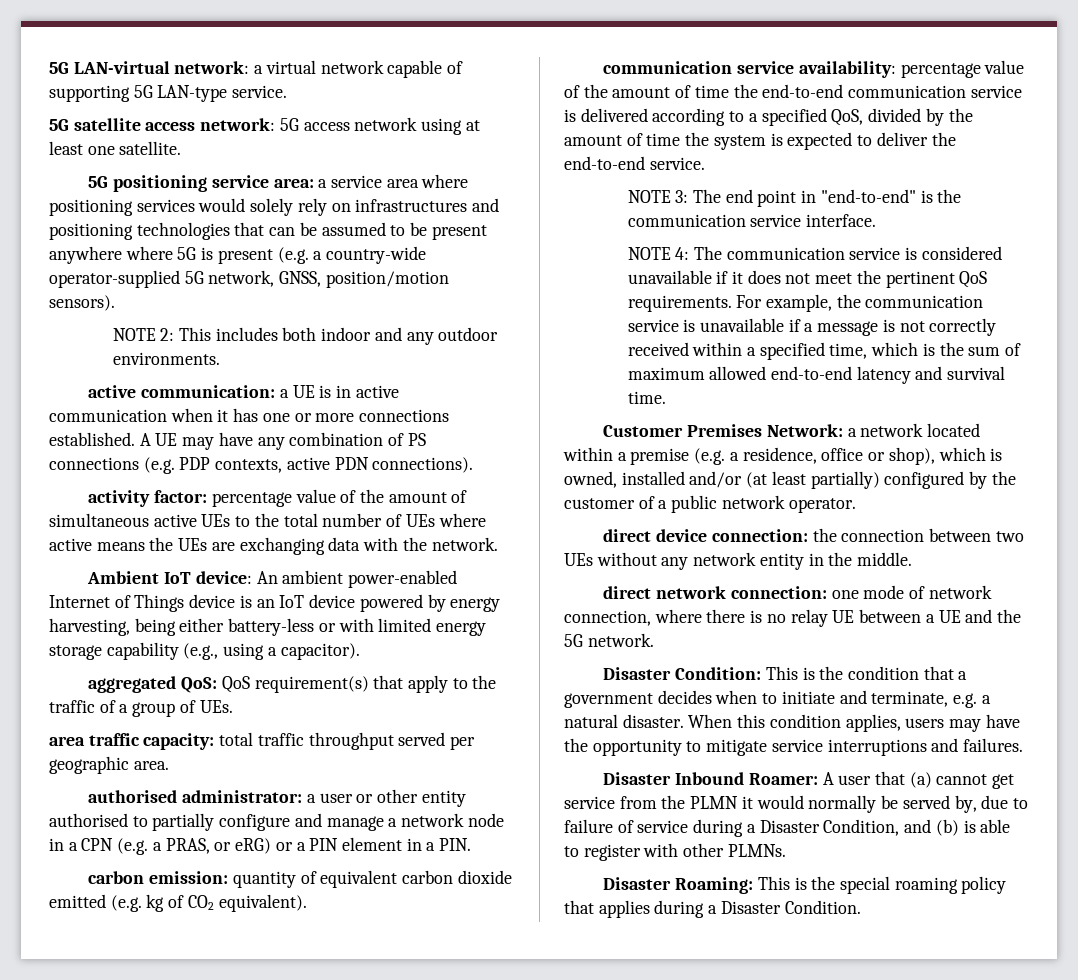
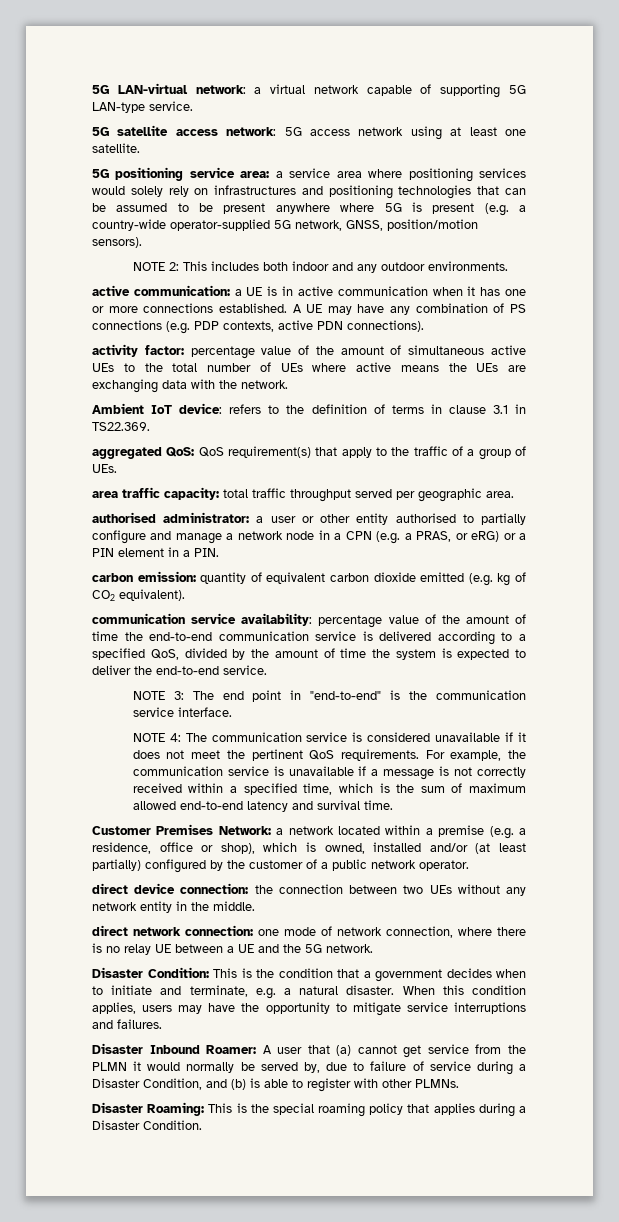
[256,570,458,588] [49,594,501,612] [49,618,487,636] [49,642,360,660] An ambient power-enabled Internet of Things device is an IoT device powered by energy harvesting, being either battery-less or with limited energy storage capability (e.g., using a capacitor). -> [229,404,526,414] [92,422,150,431] refers to the definition of terms in clause 3.1 in TS22.369.

